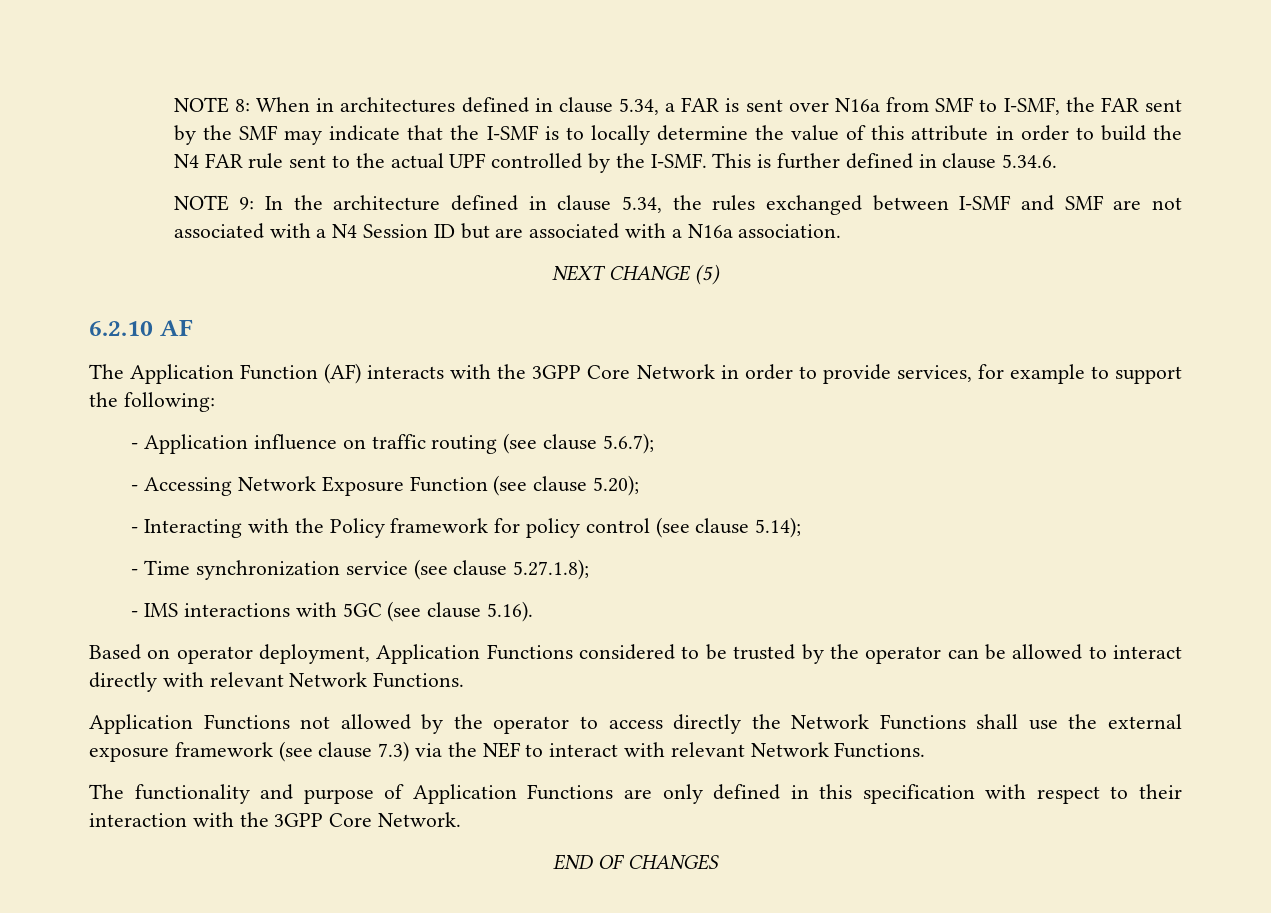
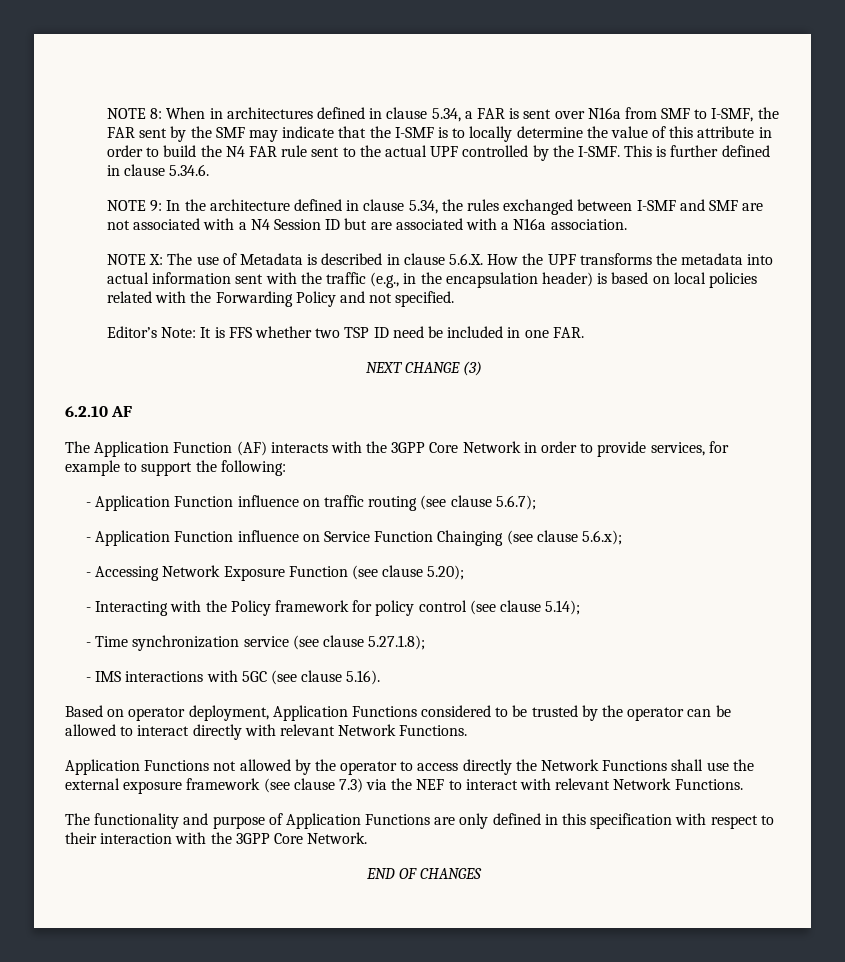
(842, 231) none -> [107,253,774,265] [107,272,757,288] [107,291,455,307] [107,326,584,338] // NOTE X: The use of Metadata is described in clause 5.6.X. How the UPF transforms the metadata into actual information sent with the traffic (e.g., in the encapsulation header) is based on local policies related with the Forwarding Policy and not specified. // Editor’s Note: It is FFS whether two TSP ID need be included in one FAR.
[694,264,720,285] (5) -> [463,361,483,376] (3)
(249, 444) none -> [174,496,234,507] Function
(654, 443) none -> [86,530,622,546] // - Application Function influence on Service Function Chainging (see clause 5.6.x);

